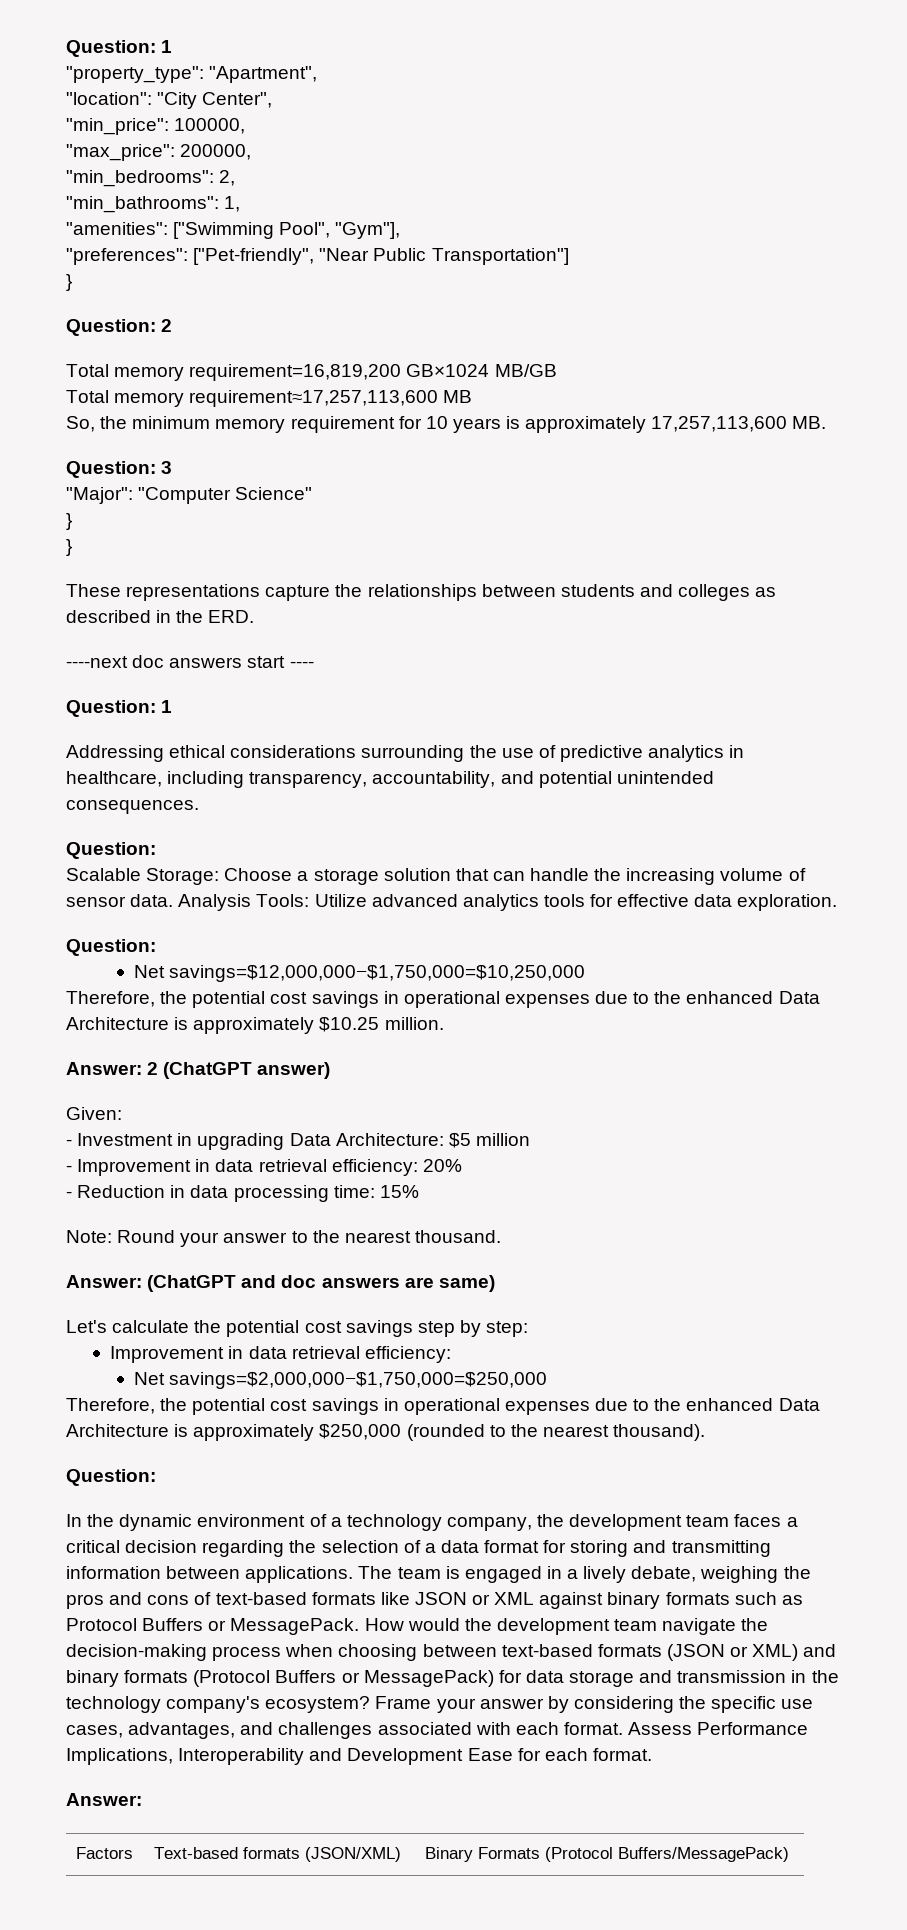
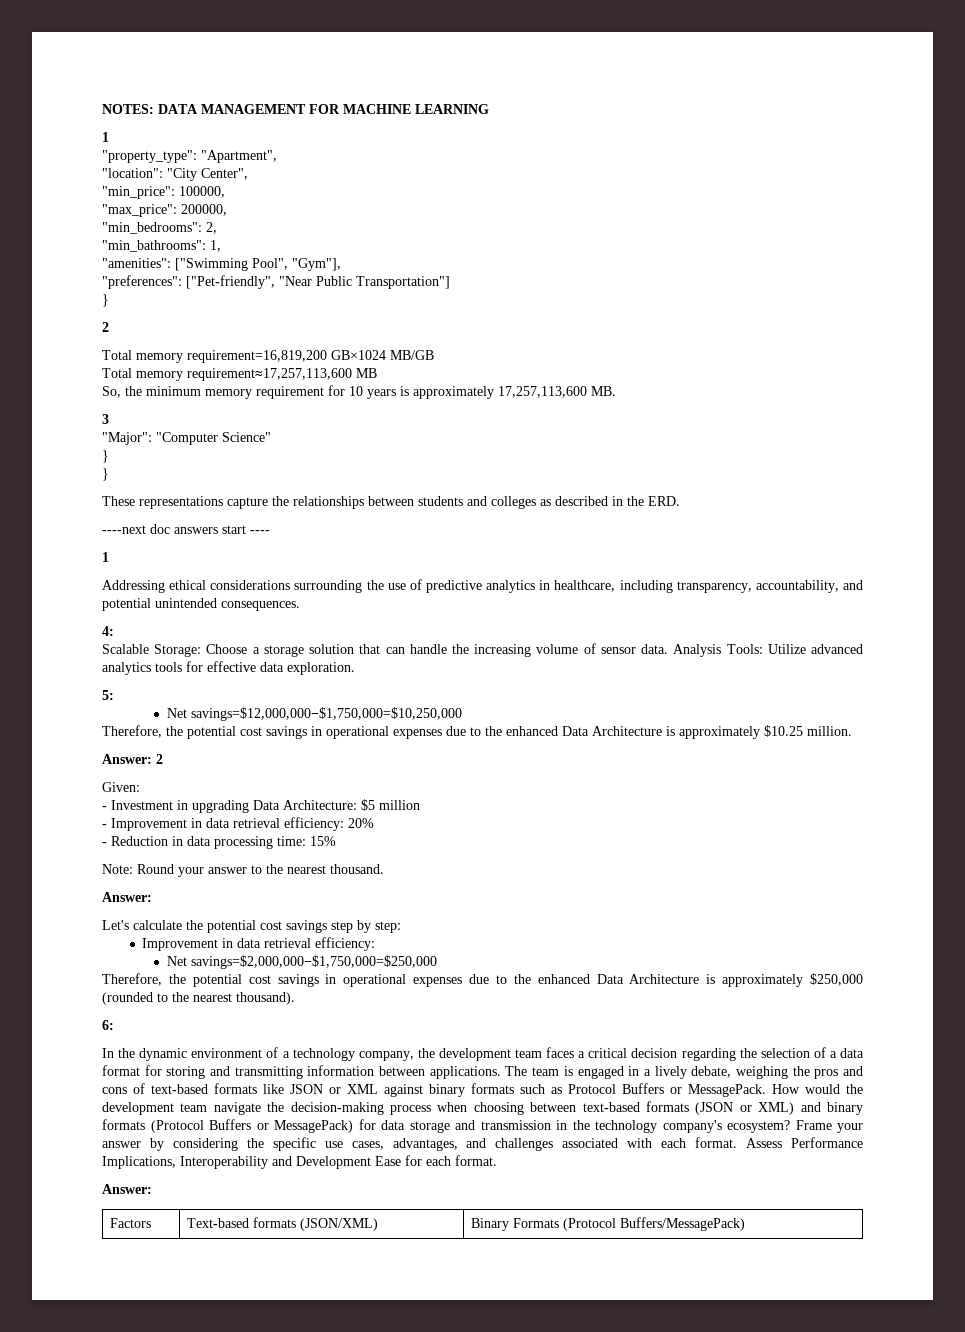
[66,40,156,57] Question: -> [102,104,489,114] NOTES: DATA MANAGEMENT FOR MACHINE LEARNING //
[66,319,156,336] Question: -> (109, 300) none
[66,461,156,478] Question: -> (616, 391) none
[66,700,156,717] Question: -> (270, 532) none
[66,842,156,859] Question: -> [102,626,114,636] 4:
[66,939,156,956] Question: -> [102,690,114,700] 5:
[163,1062,331,1079] (ChatGPT answer) -> (163, 759) none
[147,1275,495,1292] (ChatGPT and doc answers are same) -> (152, 897) none
[66,1469,156,1486] Question: -> [102,1020,114,1030] 6:

